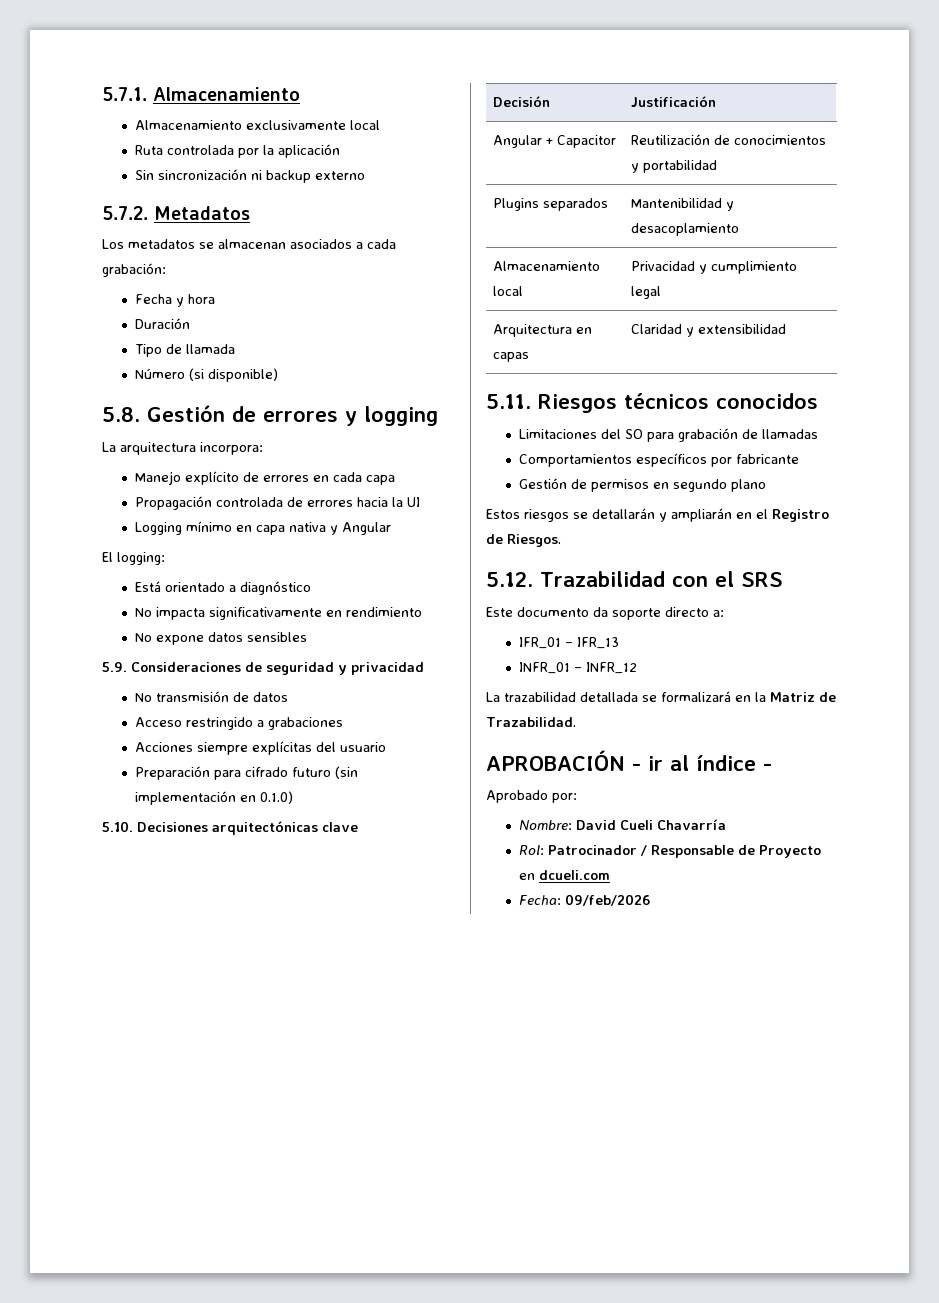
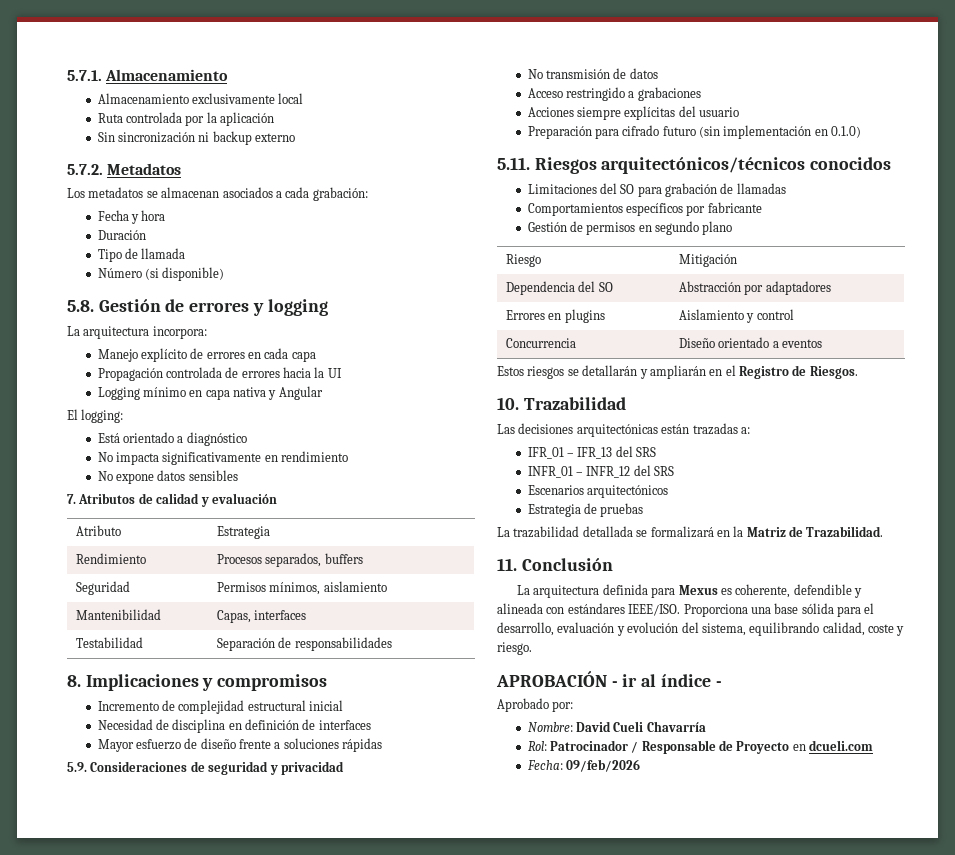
(308, 637) none -> [67,493,277,507] [75,525,121,536] [216,526,270,539] [75,553,146,564] [216,553,363,567] [75,581,130,595] [216,581,387,595] [75,609,161,620] [216,610,307,623] [75,637,143,648] [216,637,392,651] [67,674,328,691] [97,700,344,714] [97,719,371,733] [97,738,383,752] // 7. Atributos de calidad y evaluación // Atributo | Estrategia // Rendimiento | Procesos separados, buffers // Seguridad | Permisos mínimos, aislamiento // Mantenibilidad | Capas, interfaces // Testabilidad | Separación de responsabilidades // 8. Implicaciones y compromisos // Incremento de complejidad estructural inicial // Necesidad de disciplina en definición de interfaces // Mayor esfuerzo de diseño frente a soluciones rápidas
[102,821,358,835] [492,96,550,107] [630,96,716,107] [492,135,616,148] [630,134,826,145] [630,160,717,173] [492,198,608,211] [630,198,734,211] [630,223,739,236] [492,261,600,271] [492,286,523,296] [630,261,797,274] [630,286,661,299] [492,324,592,337] [492,352,529,362] [630,324,786,337] // 5.10. Decisiones arquitectónicas clave // Decisión | Justificación // Angular + Capacitor | Reutilización de conocimientos y portabilidad // Plugins separados | Mantenibilidad y desacoplamiento // Almacenamiento local | Privacidad y cumplimiento legal // Arquitectura en capas | Claridad y extensibilidad -> (862, 132) none
[624,393,709,409] técnicos -> [601,157,806,174] arquitectónicos/técnicos
(767, 485) none -> [505,254,541,267] [678,254,737,267] [505,281,613,295] [678,281,831,295] [505,309,605,323] [678,309,794,323] [505,338,576,348] [678,337,823,348] // Riesgo | Mitigación // Dependencia del SO | Abstracción por adaptadores // Errores en plugins | Aislamiento y control // Concurrencia | Diseño orientado a eventos
[486,572,533,587] 5.12. -> [497,397,519,410] 10.
[671,571,783,587] [486,607,709,620] con el SRS // Este documento da soporte directo -> [497,423,738,437] // Las decisiones arquitectónicas están trazadas
(620, 643) none -> [615,446,657,457] del SRS
(638, 668) none -> [633,465,675,476] [527,485,668,498] [527,503,644,517] del SRS // Escenarios arquitectónicos // Estrategia de pruebas
(576, 722) none -> [497,558,613,571] [516,584,862,598] [497,603,875,617] [497,622,905,636] [497,642,532,655] // 11. Conclusión // La arquitectura definida para Mexus es coherente, defendible y alineada con estándares IEEE/ISO. Proporciona una base sólida para el desarrollo, evaluación y evolución del sistema, equilibrando calidad, coste y riesgo.

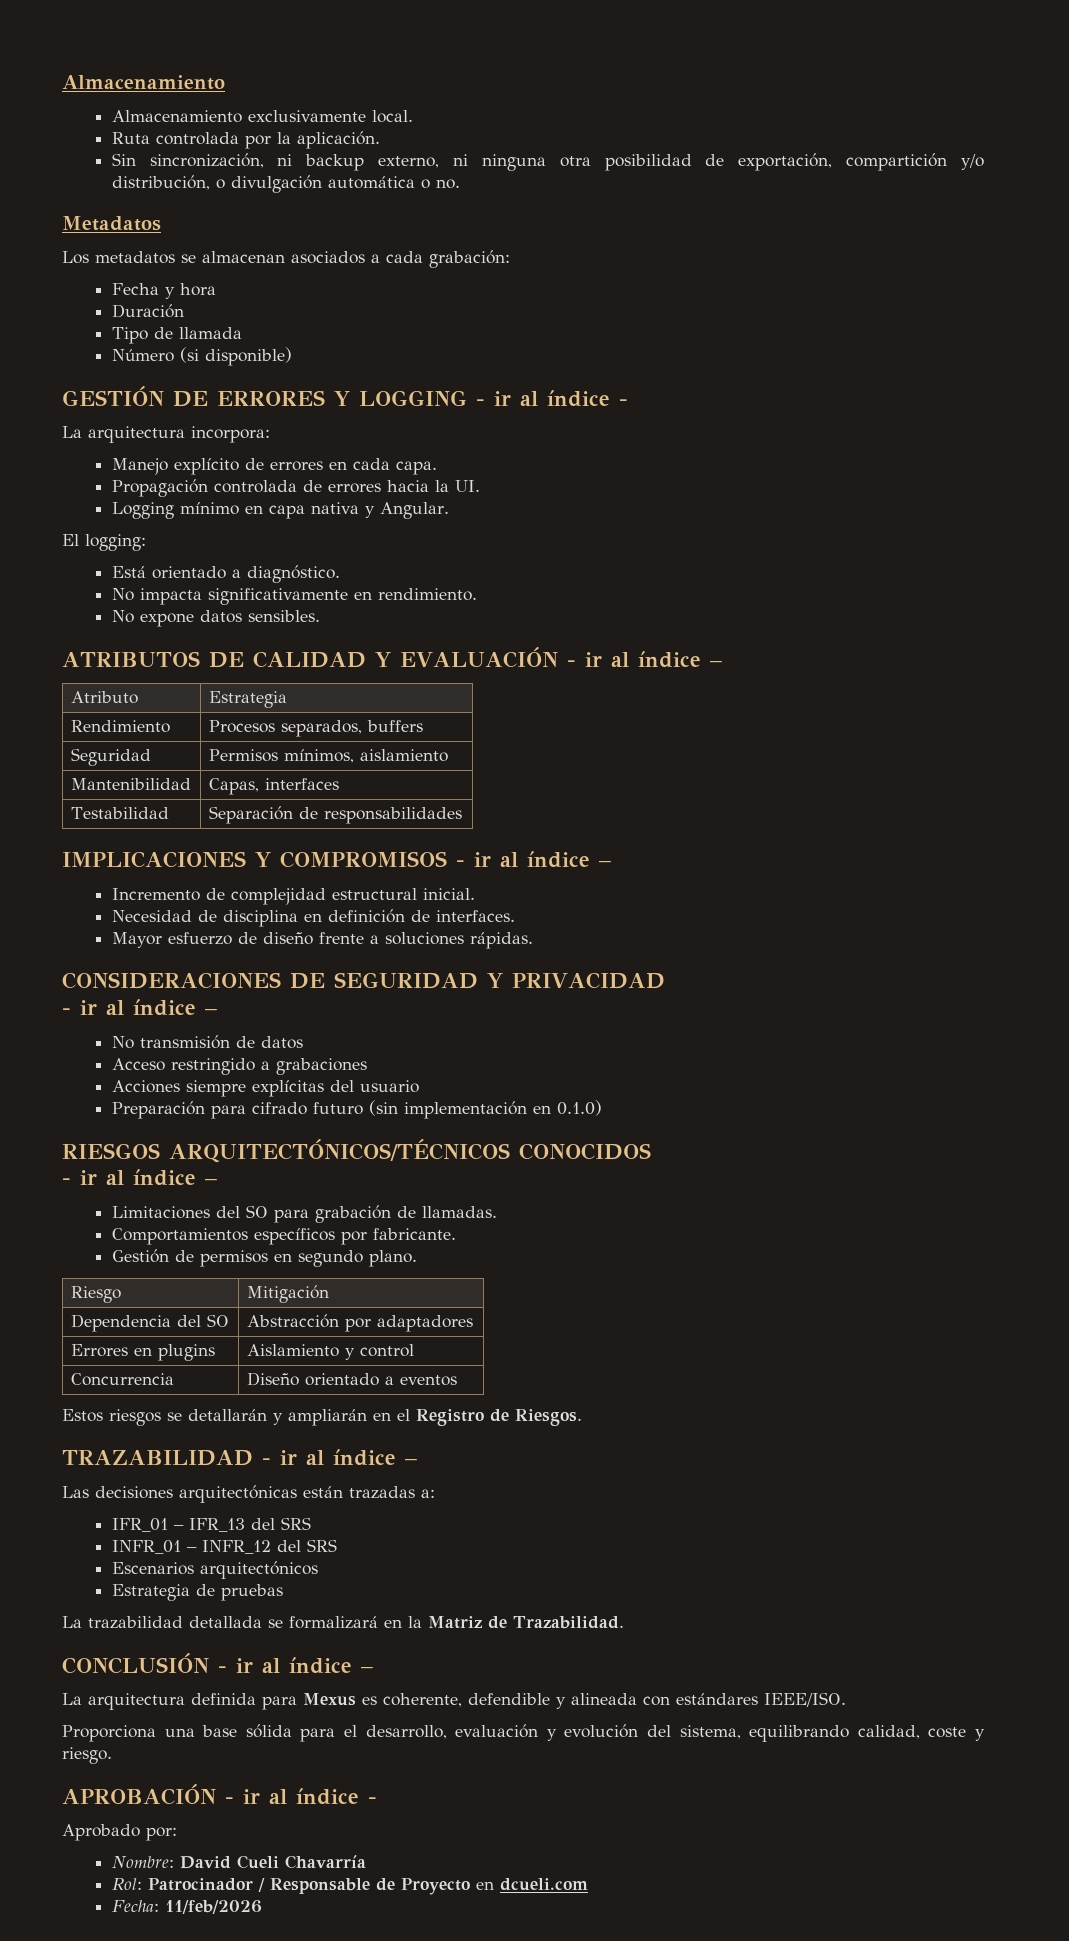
[67,70,102,81] 5.7.1. -> (62, 82) none
[278,93,304,104] local -> [371,110,413,123] local.
[220,112,275,126] aplicación -> [296,131,380,149] aplicación.
[117,132,195,143] sincronización -> [149,153,264,168] sincronización,
[255,133,296,142] [67,164,103,175] externo // 5.7.2. -> [378,153,984,171] [111,175,460,193] externo, ni ninguna otra posibilidad de exportación, compartición y/o distribución, o divulgación automática o no. //
[67,299,328,316] 5.8. Gestión de errores y logging -> [62,386,628,407] GESTIÓN DE ERRORES Y LOGGING - ir al índice -
[291,351,316,362] capa -> [395,461,437,475] capa.
[327,368,342,378] UI -> [454,480,480,492] UI.
[278,386,323,400] Angular -> [379,502,449,519] Angular.
[186,432,247,446] diagnóstico -> [246,565,340,583] diagnóstico.
[281,451,349,462] rendimiento -> [377,588,477,601] rendimiento.
[188,470,238,481] [67,493,277,507] sensibles // 7. Atributos de calidad y evaluación -> [247,610,320,622] [62,647,722,668] sensibles. // ATRIBUTOS DE CALIDAD Y EVALUACIÓN - ir al índice –
[67,674,328,691] 8. Implicaciones y compromisos -> [62,851,611,868] IMPLICACIONES Y COMPROMISOS - ir al índice –
[309,700,344,711] inicial -> [422,888,475,900] inicial.
[318,720,371,730] interfaces -> [435,910,515,922] interfaces.
[342,738,383,752] [67,761,344,775] rápidas // 5.9. Consideraciones de seguridad y privacidad -> [469,932,533,949] [62,972,665,989] [62,999,217,1016] rápidas. // CONSIDERACIONES DE SEGURIDAD Y PRIVACIDAD // - ir al índice –
[497,157,892,174] 5.11. Riesgos arquitectónicos/técnicos conocidos -> [62,1139,651,1163] [62,1169,217,1186] RIESGOS ARQUITECTÓNICOS/TÉCNICOS CONOCIDOS // - ir al índice –
[736,183,786,194] llamadas -> [421,1206,497,1218] llamadas.
[707,202,762,213] fabricante -> [372,1228,456,1240] fabricante.
[702,221,733,235] plano -> [368,1250,417,1267] plano.
[497,397,626,410] 10. Trazabilidad -> [62,1449,417,1466] TRAZABILIDAD - ir al índice –
[497,558,613,571] 11. Conclusión -> [62,1653,373,1674] CONCLUSIÓN - ir al índice –
(681, 610) none -> (846, 1699) //
[565,759,640,772] 09/feb/2026 -> [164,1900,262,1914] 11/feb/2026

